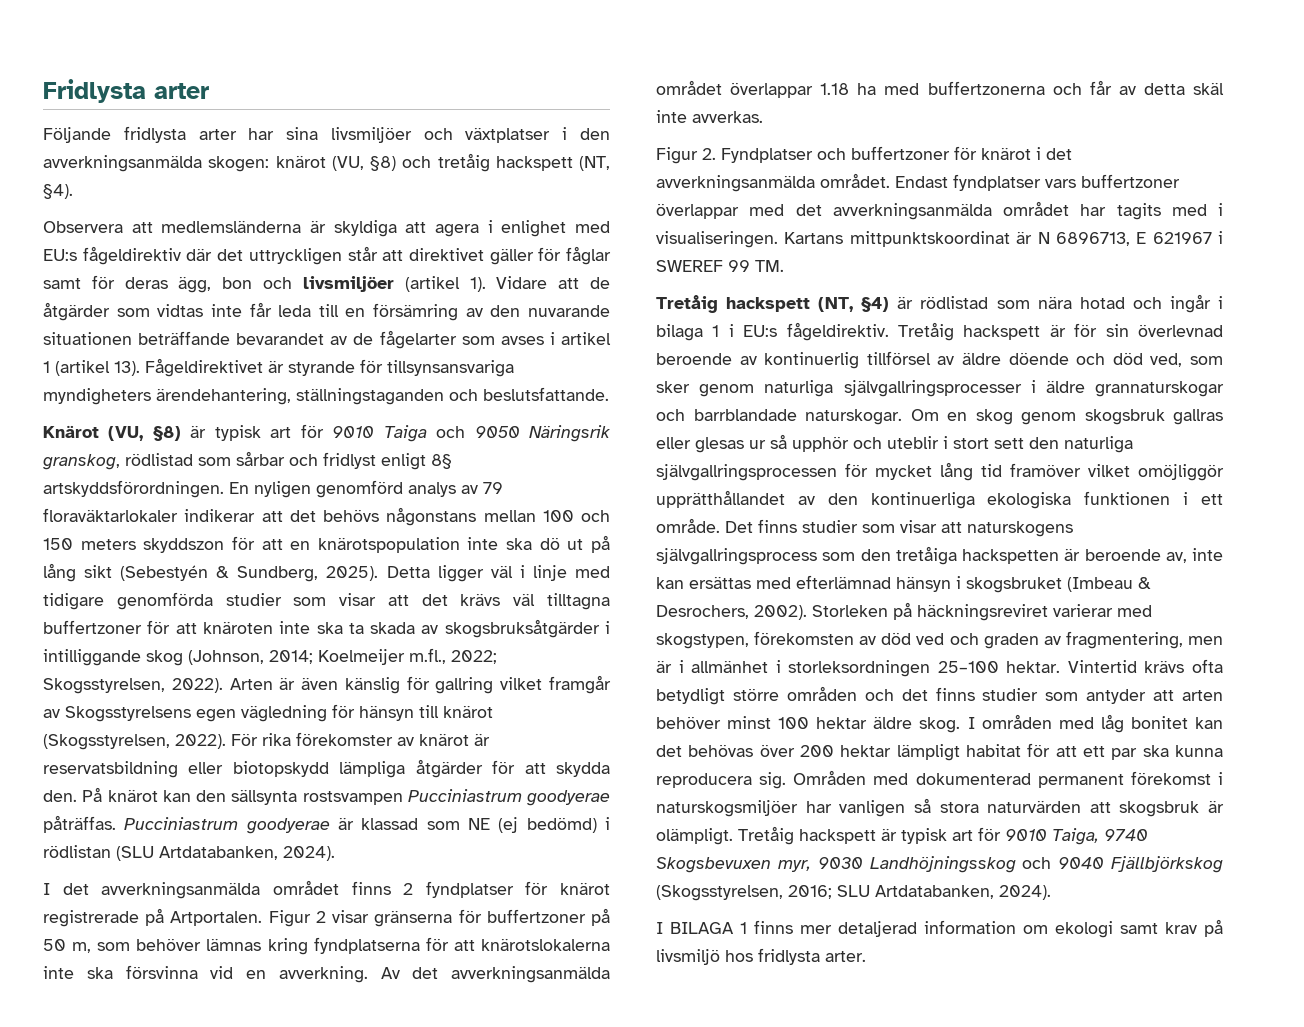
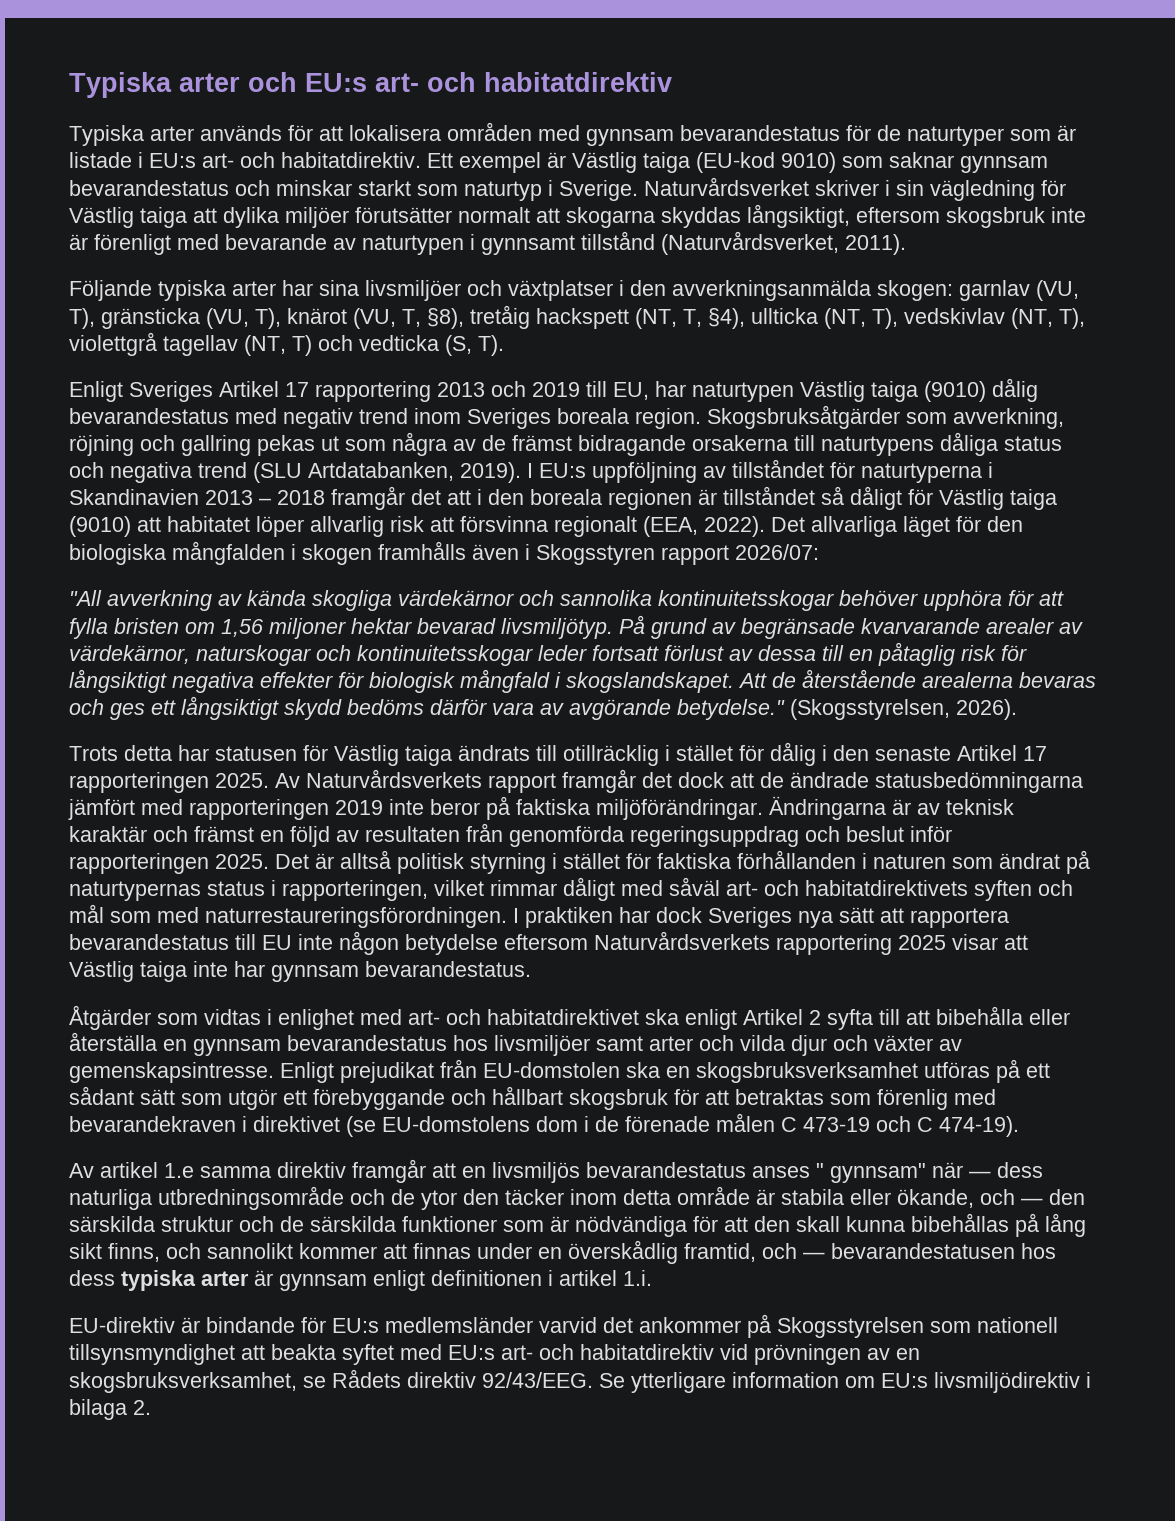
[43,79,209,103] Fridlysta arter -> [69,72,672,98] [69,122,1076,146] [69,152,1048,173] [69,177,1066,201] [69,204,1086,228] [69,231,906,255] Typiska arter och EU:s art- och habitatdirektiv // Typiska arter används för att lokalisera områden med gynnsam bevarandestatus för de naturtyper som är listade i EU:s art- och habitatdirektiv. Ett exempel är Västlig taiga (EU-kod 9010) som saknar gynnsam bevarandestatus och minskar starkt som naturtyp i Sverige. Naturvårdsverket skriver i sin vägledning för Västlig taiga att dylika miljöer förutsätter normalt att skogarna skyddas långsiktigt, eftersom skogsbruk inte är förenligt med bevarande av naturtypen i gynnsamt tillstånd (Naturvårdsverket, 2011).
[123,126,186,143] fridlysta -> [158,280,226,301] typiska
[275,153,610,172] [43,184,73,199] [43,220,611,237] [43,246,611,265] [43,275,610,293] [43,302,610,321] [43,330,611,349] [43,358,514,377] [43,387,609,405] [43,424,610,442] [42,451,452,470] [43,480,503,498] [43,507,610,526] [43,535,610,553] [43,563,610,582] [43,592,610,610] [43,619,610,638] [43,648,497,666] [43,675,611,694] [43,704,493,722] [43,732,490,750] [43,759,610,778] [43,787,610,806] [43,815,610,834] [43,845,335,861] [43,880,610,899] [43,908,610,927] [43,937,610,955] [43,965,610,983] [656,80,1224,98] [656,110,763,123] [656,146,1072,164] [656,173,1180,192] [656,201,1223,220] [656,231,1223,248] [656,260,784,272] [656,294,1223,313] [656,322,1223,341] [656,351,1223,369] [656,380,1224,397] [656,409,1223,425] [656,434,1133,453] [656,462,1224,481] [656,490,1223,509] [656,518,1073,537] [656,546,1223,565] [656,575,1151,593] [656,602,1152,621] [656,631,1223,649] [656,659,1223,677] [656,686,1223,705] [656,714,1223,733] [656,743,1223,761] [656,770,1223,789] [656,798,1224,817] [656,826,1148,845] [656,856,1223,873] [656,885,1051,901] [656,919,1223,938] [656,948,866,965] knärot (VU, §8) och tretåig hackspett (NT, §4). // Observera att medlemsländerna är skyldiga att agera i enlighet med EU:s fågeldirektiv där det uttryckligen står att direktivet gäller för fåglar samt för deras ägg, bon och livsmiljöer (artikel 1). Vidare att de åtgärder som vidtas inte får leda till en försämring av den nuvarande situationen beträffande bevarandet av de fågelarter som avses i artikel 1 (artikel 13). Fågeldirektivet är styrande för tillsynsansvariga myndigheters ärendehantering, ställningstaganden och beslutsfattande. // Knärot (VU, §8) är typisk art för 9010 Taiga och 9050 Näringsrik granskog, rödlistad som sårbar och fridlyst enligt 8§ artskyddsförordningen. En nyligen genomförd analys av 79 floraväktarlokaler indikerar att det behövs någonstans mellan 100 och 150 meters skyddszon för att en knärotspopulation inte ska dö ut på lång sikt (Sebestyén & Sundberg, 2025). Detta ligger väl i linje med tidigare genomförda studier som visar att det krävs väl tilltagna buffertzoner för att knäroten inte ska ta skada av skogsbruksåtgärder i intilliggande skog (Johnson, 2014; Koelmeijer m.fl., 2022; Skogsstyrelsen, 2022). Arten är även känslig för gallring vilket framgår av Skogsstyrelsens egen vägledning för hänsyn till knärot (Skogsstyrelsen, 2022). För rika förekomster av knärot är reservatsbildning eller biotopskydd lämpliga åtgärder för att skydda den. På knärot kan den sällsynta rostsvampen Pucciniastrum goodyerae påträffas. Pucciniastrum goodyerae är klassad som NE (ej bedömd) i rödlistan (SLU Artdatabanken, 2024). // I det avverkningsanmälda området finns 2 fyndplatser för knärot registrerade på Artportalen. Figur 2 visar gränserna för buffertzoner på 50 m, som behöver lämnas kring fyndplatserna för att knärotslokalerna inte ska försvinna vid en avverkning. Av det avverkningsanmälda området överlappar 1.18 ha med buffertzonerna och får av detta skäl inte avverkas. // Figur 2. Fyndplatser och buffertzoner för knärot i det avverkningsanmälda området. Endast fyndplatser vars buffertzoner överlappar med det avverkningsanmälda området har tagits med i visualiseringen. Kartans mittpunktskoordinat är N 6896713, E 621967 i SWEREF 99 TM. // Tretåig hackspett (NT, §4) är rödlistad som nära hotad och ingår i bilaga 1 i EU:s fågeldirektiv. Tretåig hackspett är för sin överlevnad beroende av kontinuerlig tillförsel av äldre döende och död ved, som sker genom naturliga självgallringsprocesser i äldre grannaturskogar och barrblandade naturskogar. Om en skog genom skogsbruk gallras eller glesas ur så upphör och uteblir i stort sett den naturliga självgallringsprocessen för mycket lång tid framöver vilket omöjliggör upprätthållandet av den kontinuerliga ekologiska funktionen i ett område. Det finns studier som visar att naturskogens självgallringsprocess som den tretåiga hackspetten är beroende av, inte kan ersättas med efterlämnad hänsyn i skogsbruket (Imbeau & Desrochers, 2002). Storleken på häckningsreviret varierar med skogstypen, förekomsten av död ved och graden av fragmentering, men är i allmänhet i storleksordningen 25–100 hektar. Vintertid krävs ofta betydligt större områden och det finns studier som antyder att arten behöver minst 100 hektar äldre skog. I områden med låg bonitet kan det behövas över 200 hektar lämpligt habitat för att ett par ska kunna reproducera sig. Områden med dokumenterad permanent förekomst i naturskogsmiljöer har vanligen så stora naturvärden att skogsbruk är olämpligt. Tretåig hackspett är typisk art för 9010 Taiga, 9740 Skogsbevuxen myr, 9030 Landhöjningsskog och 9040 Fjällbjörkskog (Skogsstyrelsen, 2016; SLU Artdatabanken, 2024). // I BILAGA 1 finns mer detaljerad information om ekologi samt krav på livsmiljö hos fridlysta arter. -> [959,280,1079,301] [69,305,1085,329] [69,332,504,356] [69,378,1038,402] [69,405,1064,429] [69,432,1062,456] [69,459,993,483] [69,486,1057,510] [69,516,1023,537] [69,541,819,565] [69,590,1064,611] [69,615,1083,639] [69,642,1027,666] [69,669,1096,693] [69,696,1017,720] [69,742,1047,766] [69,769,1083,793] [68,796,1014,820] [69,823,952,847] [69,850,1090,874] [69,877,1073,901] [69,904,1009,928] [69,931,1028,955] [69,961,531,982] [69,1005,1070,1030] [69,1032,962,1056] [69,1059,1050,1083] [69,1086,996,1110] [69,1113,1019,1137] [69,1159,1043,1183] [69,1186,1085,1210] [69,1213,1086,1237] [69,1240,1056,1264] [69,1270,652,1291] [69,1314,1058,1338] [69,1344,920,1365] [69,1369,1091,1393] [69,1399,151,1420] garnlav (VU, T), gränsticka (VU, T), knärot (VU, T, §8), tretåig hackspett (NT, T, §4), ullticka (NT, T), vedskivlav (NT, T), violettgrå tagellav (NT, T) och vedticka (S, T). // Enligt Sveriges Artikel 17 rapportering 2013 och 2019 till EU, har naturtypen Västlig taiga (9010) dålig bevarandestatus med negativ trend inom Sveriges boreala region. Skogsbruksåtgärder som avverkning, röjning och gallring pekas ut som några av de främst bidragande orsakerna till naturtypens dåliga status och negativa trend (SLU Artdatabanken, 2019). I EU:s uppföljning av tillståndet för naturtyperna i Skandinavien 2013 – 2018 framgår det att i den boreala regionen är tillståndet så dåligt för Västlig taiga (9010) att habitatet löper allvarlig risk att försvinna regionalt (EEA, 2022). Det allvarliga läget för den biologiska mångfalden i skogen framhålls även i Skogsstyren rapport 2026/07: // "All avverkning av kända skogliga värdekärnor och sannolika kontinuitetsskogar behöver upphöra för att fylla bristen om 1,56 miljoner hektar bevarad livsmiljötyp. På grund av begränsade kvarvarande arealer av värdekärnor, naturskogar och kontinuitetsskogar leder fortsatt förlust av dessa till en påtaglig risk för långsiktigt negativa effekter för biologisk mångfald i skogslandskapet. Att de återstående arealerna bevaras och ges ett långsiktigt skydd bedöms därför vara av avgörande betydelse." (Skogsstyrelsen, 2026). // Trots detta har statusen för Västlig taiga ändrats till otillräcklig i stället för dålig i den senaste Artikel 17 rapporteringen 2025. Av Naturvårdsverkets rapport framgår det dock att de ändrade statusbedömningarna jämfört med rapporteringen 2019 inte beror på faktiska miljöförändringar. Ändringarna är av teknisk karaktär och främst en följd av resultaten från genomförda regeringsuppdrag och beslut inför rapporteringen 2025. Det är alltså politisk styrning i stället för faktiska förhållanden i naturen som ändrat på naturtypernas status i rapporteringen, vilket rimmar dåligt med såväl art- och habitatdirektivets syften och mål som med naturrestaureringsförordningen. I praktiken har dock Sveriges nya sätt att rapportera bevarandestatus till EU inte någon betydelse eftersom Naturvårdsverkets rapportering 2025 visar att Västlig taiga inte har gynnsam bevarandestatus. // Åtgärder som vidtas i enlighet med art- och habitatdirektivet ska enligt Artikel 2 syfta till att bibehålla eller återställa en gynnsam bevarandestatus hos livsmiljöer samt arter och vilda djur och växter av gemenskapsintresse. Enligt prejudikat från EU-domstolen ska en skogsbruksverksamhet utföras på ett sådant sätt som utgör ett förebyggande och hållbart skogsbruk för att betraktas som förenlig med bevarandekraven i direktivet (se EU-domstolens dom i de förenade målen C 473-19 och C 474-19). // Av artikel 1.e samma direktiv framgår att en livsmiljös bevarandestatus anses " gynnsam" när — dess naturliga utbredningsområde och de ytor den täcker inom detta område är stabila eller ökande, och — den särskilda struktur och de särskilda funktioner som är nödvändiga för att den skall kunna bibehållas på lång sikt finns, och sannolikt kommer att finnas under en överskådlig framtid, och — bevarandestatusen hos dess typiska arter är gynnsam enligt definitionen i artikel 1.i. // EU-direktiv är bindande för EU:s medlemsländer varvid det ankommer på Skogsstyrelsen som nationell tillsynsmyndighet att beakta syftet med EU:s art- och habitatdirektiv vid prövningen av en skogsbruksverksamhet, se Rådets direktiv 92/43/EEG. Se ytterligare information om EU:s livsmiljödirektiv i bilaga 2.

